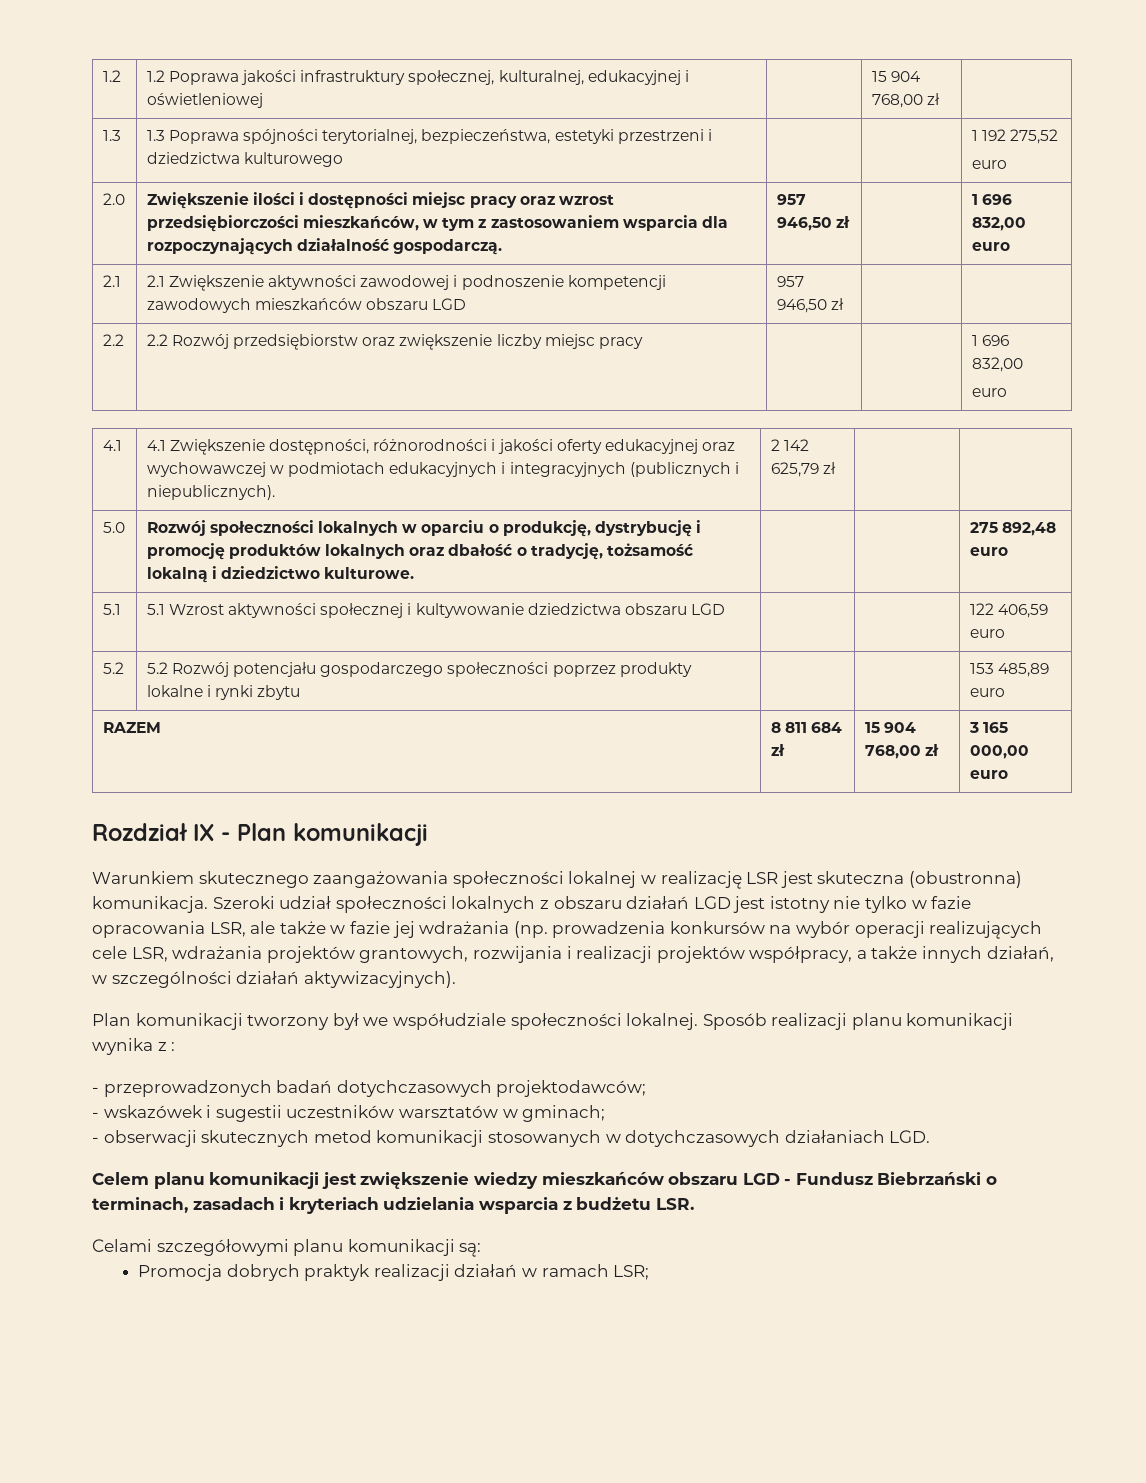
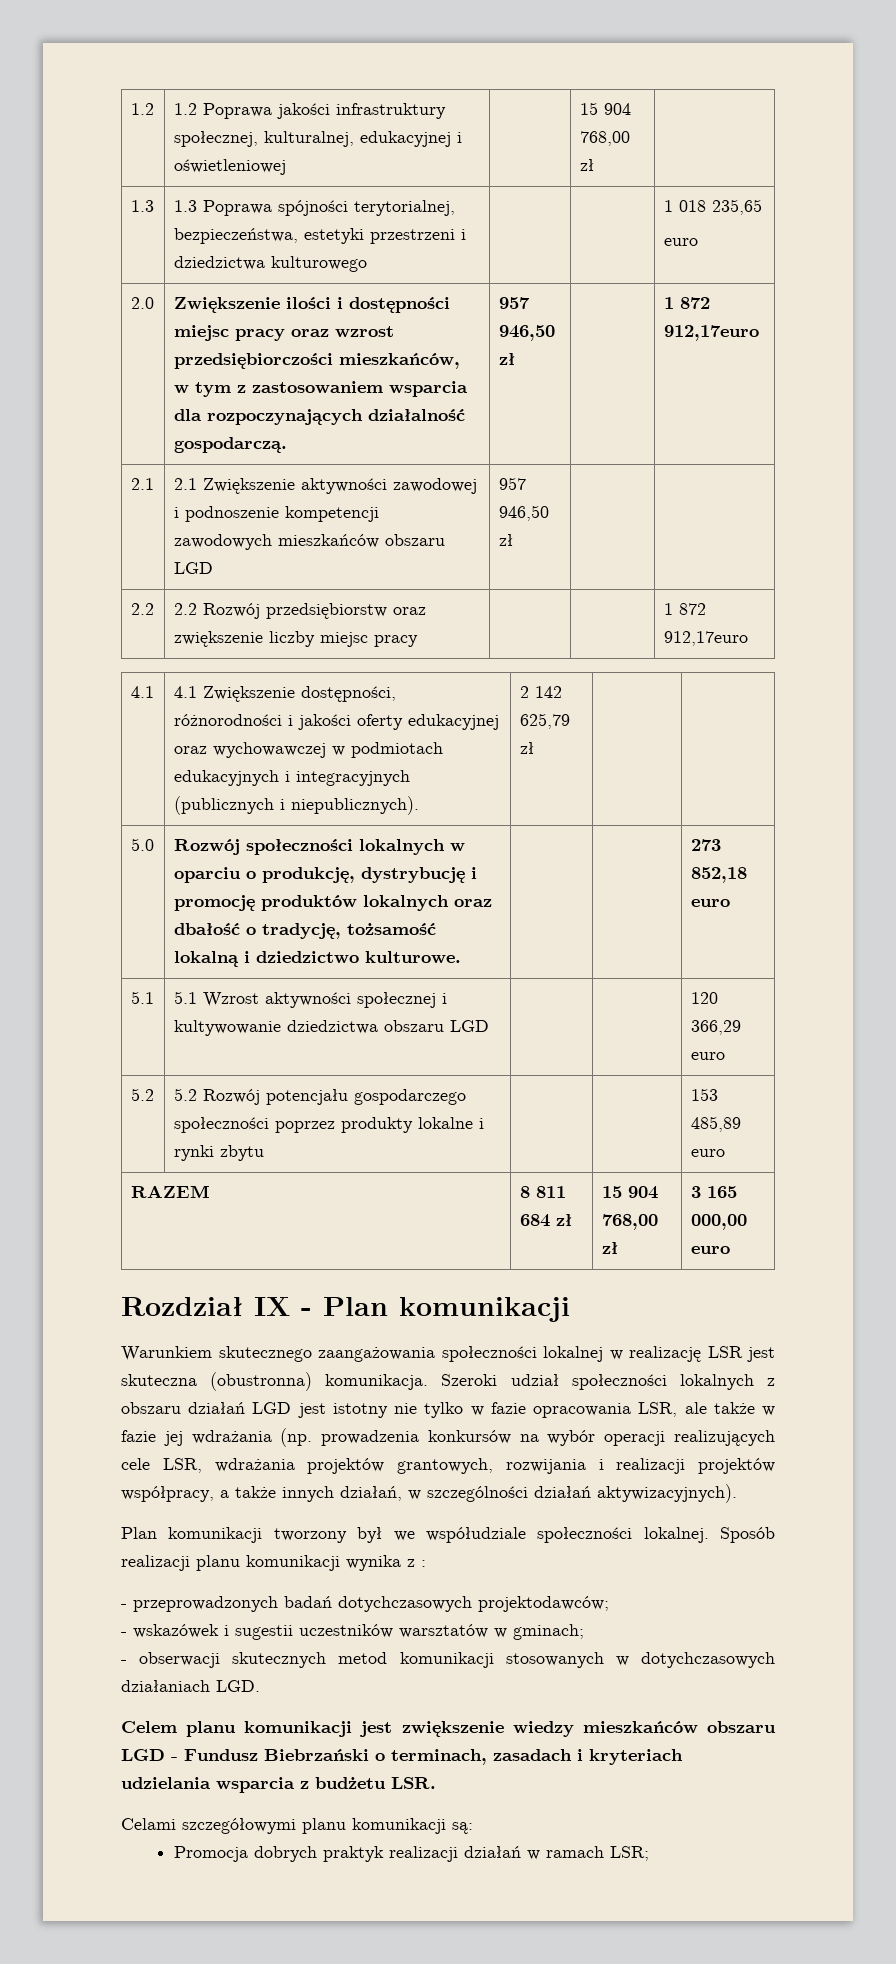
[981,129,1059,144] 192 275,52 -> [678,199,762,215] 018 235,65
[981,194,1012,205] [971,217,1026,231] [971,242,1010,251] 696 832,00 euro -> [679,297,710,309] [663,325,759,341] 872 912,17euro
[981,335,1009,346] [971,357,1023,372] [971,388,1007,397] 696 832,00 // euro -> [678,603,706,615] [663,631,748,646] 872 912,17euro
[969,522,1056,536] 275 892,48 -> [690,839,721,851] [690,867,747,883] 273 852,18
[969,603,1048,618] 122 406,59 -> [690,992,718,1004] [690,1020,741,1035] 120 366,29

